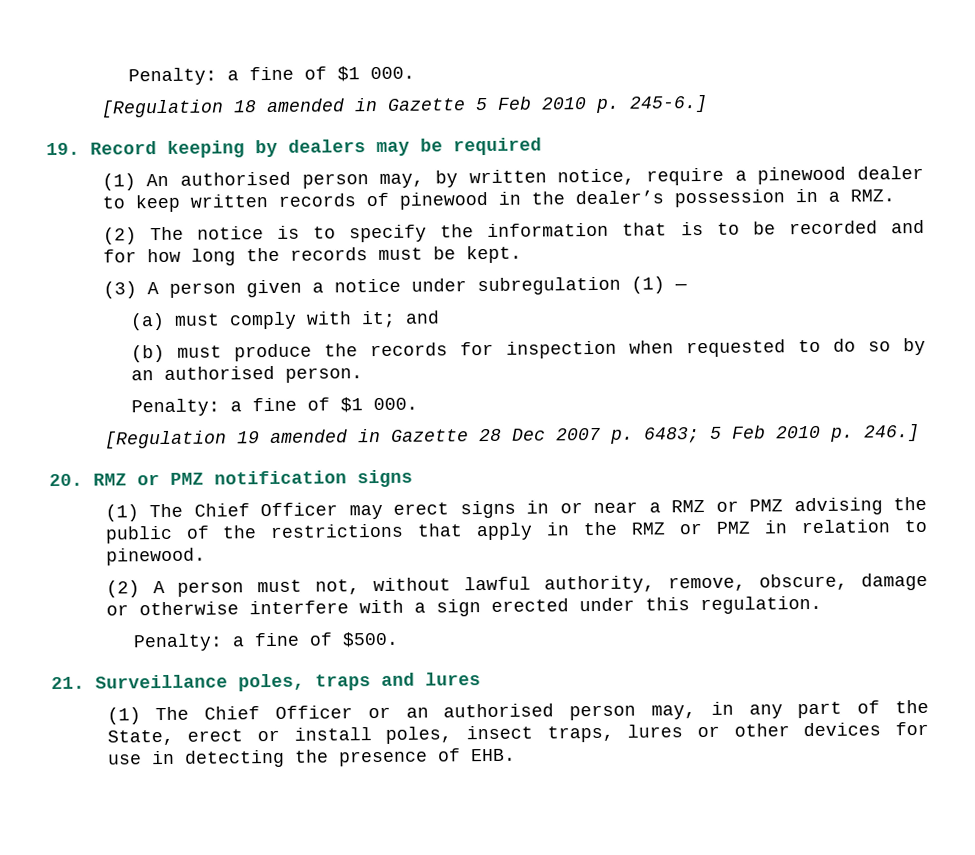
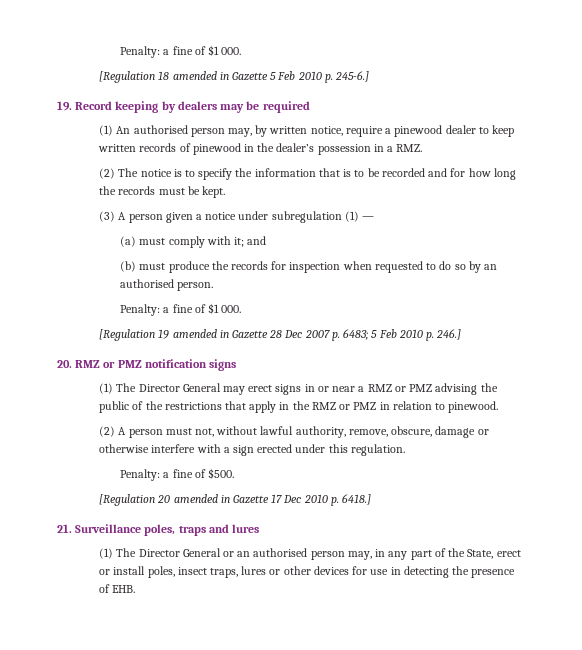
[193,502,339,517] Chief Officer -> [138,383,221,392] Director General
(400, 639) none -> [99,494,372,506] // [Regulation 20 amended in Gazette 17 Dec 2010 p. 6418.]
[204,705,353,720] Chief Officer -> [138,548,221,557] Director General

